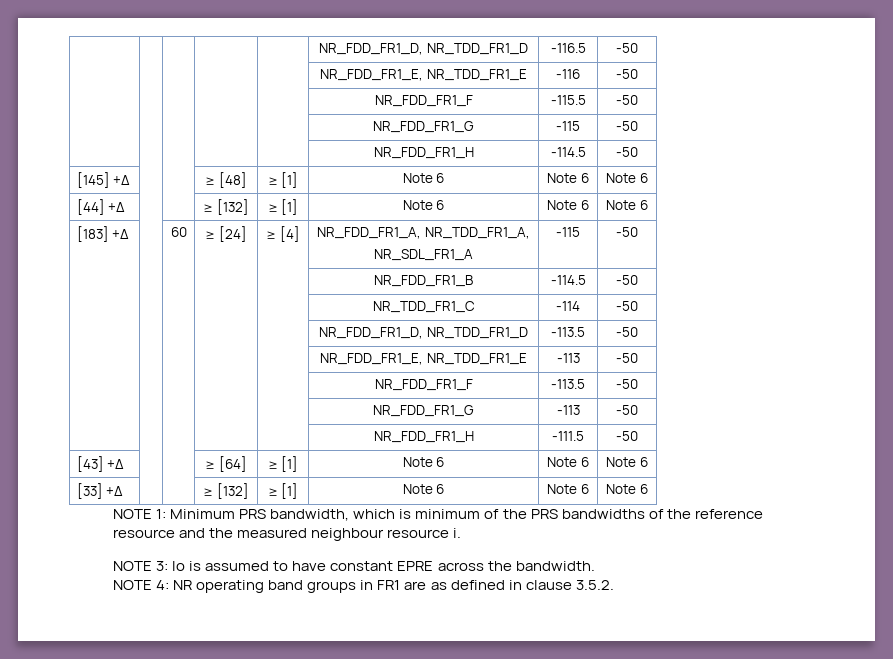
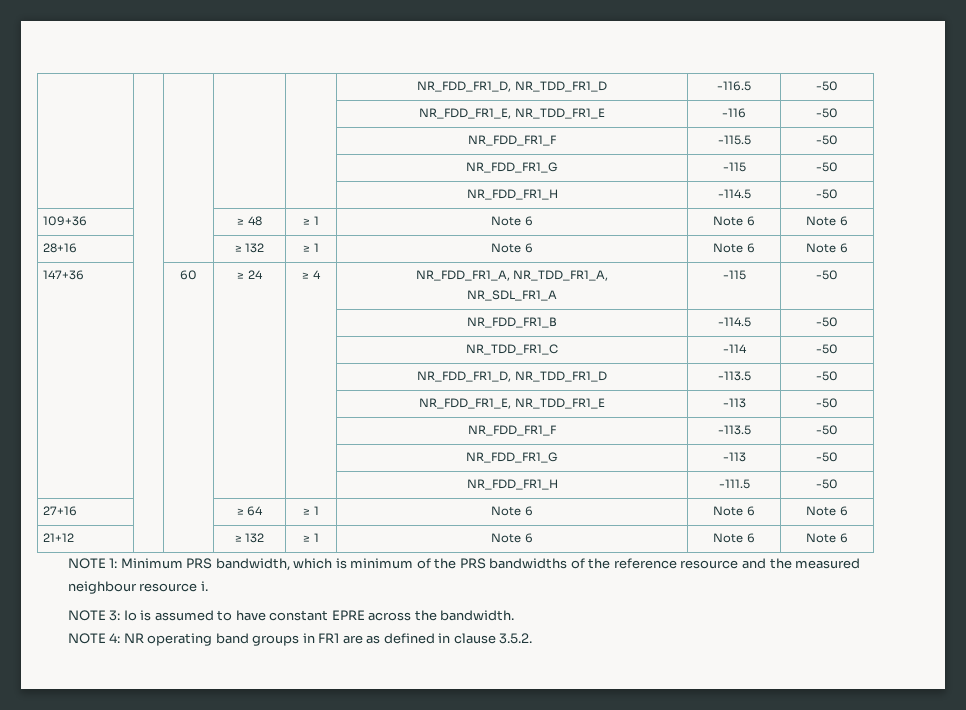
[76,172,131,188] [205,172,247,188] [267,172,299,188] [402,173,445,183] [547,173,589,183] [606,173,648,183] [76,199,126,215] [203,199,249,215] [267,199,299,215] [402,200,445,210] [547,200,589,210] [606,200,648,210] [76,226,130,242] [145] +Δ | | | ≥ [48] | ≥ [1] | Note 6 | Note 6 | Note 6 // [44] +Δ | | | ≥ [132] | ≥ [1] | Note 6 | Note 6 | Note 6 // [183] +Δ -> [42,216,87,226] [237,216,262,226] [303,216,319,225] [491,216,533,226] [713,216,755,226] [806,216,848,226] [42,243,77,253] [234,243,265,253] [303,243,319,252] [491,243,533,253] [713,243,755,253] [806,243,848,253] [42,270,84,280] 109+36 | | | ≥ 48 | ≥ 1 | Note 6 | Note 6 | Note 6 // 28+16 | | | ≥ 132 | ≥ 1 | Note 6 | Note 6 | Note 6 // 147+36
[218,226,247,242] [266,226,300,242] [24] | ≥ [4] -> [247,270,263,279] [302,270,321,279] 24 | ≥ 4
[76,456,125,472] [205,456,247,472] [267,456,299,472] [402,457,445,467] [547,457,589,467] [606,457,648,467] [76,483,124,499] [203,483,249,499] [267,483,299,499] [43] +Δ | | | ≥ [64] | ≥ [1] | Note 6 | Note 6 | Note 6 // [33] +Δ | | | ≥ [132] | ≥ [1] -> [42,506,77,516] [236,506,264,516] [303,506,319,515] [491,506,533,516] [713,506,755,516] [806,506,848,516] [42,533,74,542] [234,533,265,543] [303,533,319,542] 27+16 | | | ≥ 64 | ≥ 1 | Note 6 | Note 6 | Note 6 // 21+12 | | | ≥ 132 | ≥ 1

